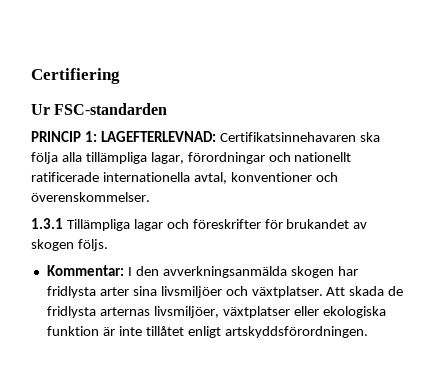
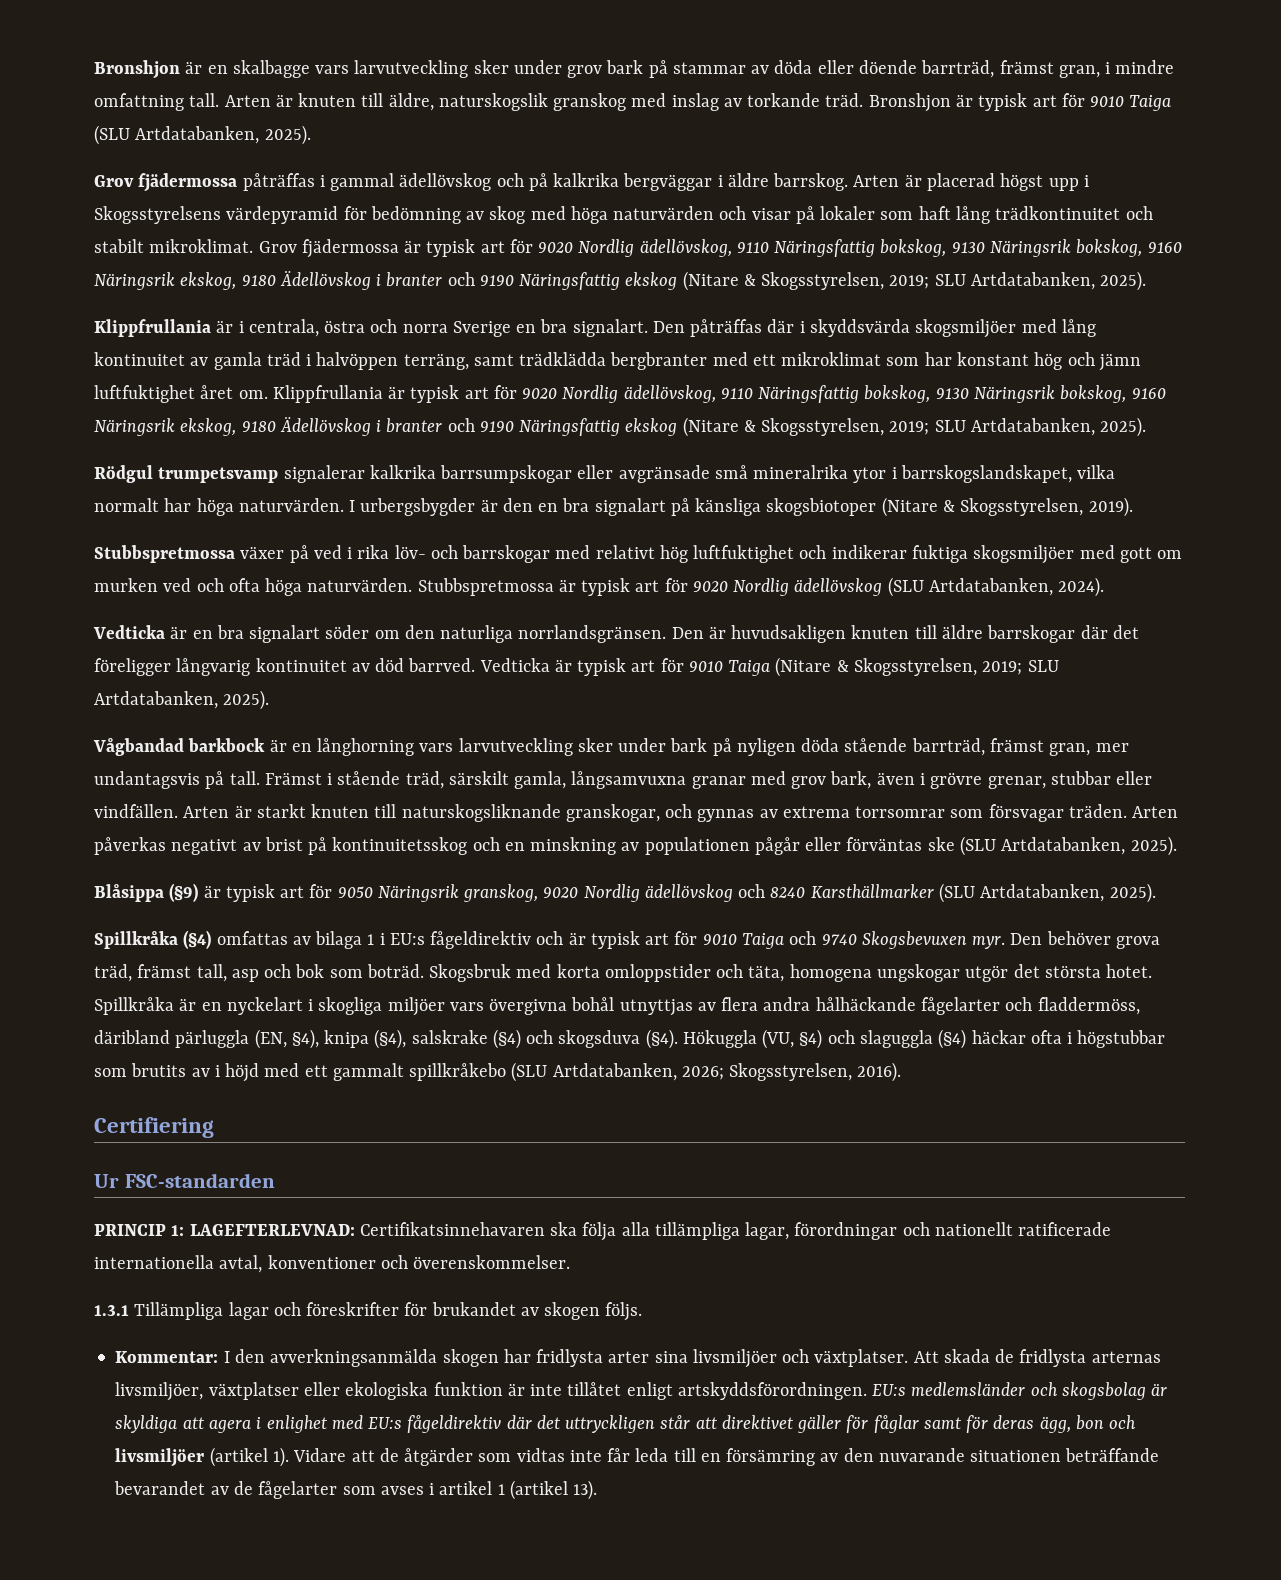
(31, 76) none -> [94,60,1175,79] [94,93,1172,112] [94,125,311,145] [94,173,1089,192] [94,206,1153,224] [94,239,1182,258] [94,270,1147,291] [94,319,1096,338] [94,352,1141,371] [94,385,1166,403] [94,416,1147,437] [94,465,1116,483] [94,497,1133,517] [94,545,1183,564] [94,577,1105,597] [93,625,1139,643] [94,657,1059,677] [94,690,270,710] [93,738,1129,756] [94,771,1153,789] [94,804,1179,822] [94,836,1177,856] [94,883,1156,903] [94,930,1160,949] [94,964,1153,982] [94,997,1140,1016] [94,1029,1166,1049] [94,1062,902,1082] Bronshjon är en skalbagge vars larvutveckling sker under grov bark på stammar av döda eller döende barrträd, främst gran, i mindre omfattning tall. Arten är knuten till äldre, naturskogslik granskog med inslag av torkande träd. Bronshjon är typisk art för 9010 Taiga (SLU Artdatabanken, 2025). // Grov fjädermossa påträffas i gammal ädellövskog och på kalkrika bergväggar i äldre barrskog. Arten är placerad högst upp i Skogsstyrelsens värdepyramid för bedömning av skog med höga naturvärden och visar på lokaler som haft lång trädkontinuitet och stabilt mikroklimat. Grov fjädermossa är typisk art för 9020 Nordlig ädellövskog, 9110 Näringsfattig bokskog, 9130 Näringsrik bokskog, 9160 Näringsrik ekskog, 9180 Ädellövskog i branter och 9190 Näringsfattig ekskog (Nitare & Skogsstyrelsen, 2019; SLU Artdatabanken, 2025). // Klippfrullania är i centrala, östra och norra Sverige en bra signalart. Den påträffas där i skyddsvärda skogsmiljöer med lång kontinuitet av gamla träd i halvöppen terräng, samt trädklädda bergbranter med ett mikroklimat som har konstant hög och jämn luftfuktighet året om. Klippfrullania är typisk art för 9020 Nordlig ädellövskog, 9110 Näringsfattig bokskog, 9130 Näringsrik bokskog, 9160 Näringsrik ekskog, 9180 Ädellövskog i branter och 9190 Näringsfattig ekskog (Nitare & Skogsstyrelsen, 2019; SLU Artdatabanken, 2025). // Rödgul trumpetsvamp signalerar kalkrika barrsumpskogar eller avgränsade små mineralrika ytor i barrskogslandskapet, vilka normalt har höga naturvärden. I urbergsbygder är den en bra signalart på känsliga skogsbiotoper (Nitare & Skogsstyrelsen, 2019). // Stubbspretmossa växer på ved i rika löv- och barrskogar med relativt hög luftfuktighet och indikerar fuktiga skogsmiljöer med gott om murken ved och ofta höga naturvärden. Stubbspretmossa är typisk art för 9020 Nordlig ädellövskog (SLU Artdatabanken, 2024). // Vedticka är en bra signalart söder om den naturliga norrlandsgränsen. Den är huvudsakligen knuten till äldre barrskogar där det föreligger långvarig kontinuitet av död barrved. Vedticka är typisk art för 9010 Taiga (Nitare & Skogsstyrelsen, 2019; SLU Artdatabanken, 2025). // Vågbandad barkbock är en långhorning vars larvutveckling sker under bark på nyligen döda stående barrträd, främst gran, mer undantagsvis på tall. Främst i stående träd, särskilt gamla, långsamvuxna granar med grov bark, även i grövre grenar, stubbar eller vindfällen. Arten är starkt knuten till naturskogsliknande granskogar, och gynnas av extrema torrsomrar som försvagar träden. Arten påverkas negativt av brist på kontinuitetsskog och en minskning av populationen pågår eller förväntas ske (SLU Artdatabanken, 2025). // Blåsippa (§9) är typisk art för 9050 Näringsrik granskog, 9020 Nordlig ädellövskog och 8240 Karsthällmarker (SLU Artdatabanken, 2025). // Spillkråka (§4) omfattas av bilaga 1 i EU:s fågeldirektiv och är typisk art för 9010 Taiga och 9740 Skogsbevuxen myr. Den behöver grova träd, främst tall, asp och bok som boträd. Skogsbruk med korta omloppstider och täta, homogena ungskogar utgör det största hotet. Spillkråka är en nyckelart i skogliga miljöer vars övergivna bohål utnyttjas av flera andra hålhäckande fågelarter och fladdermöss, däribland pärluggla (EN, §4), knipa (§4), salskrake (§4) och skogsduva (§4). Hökuggla (VU, §4) och slaguggla (§4) häckar ofta i högstubbar som brutits av i höjd med ett gammalt spillkråkebo (SLU Artdatabanken, 2026; Skogsstyrelsen, 2016). //
(368, 332) none -> [872,1382,1168,1400] [115,1415,1137,1433] [115,1447,1160,1467] [114,1480,598,1500] EU:s medlemsländer och skogsbolag är skyldiga att agera i enlighet med EU:s fågeldirektiv där det uttryckligen står att direktivet gäller för fåglar samt för deras ägg, bon och livsmiljöer (artikel 1). Vidare att de åtgärder som vidtas inte får leda till en försämring av den nuvarande situationen beträffande bevarandet av de fågelarter som avses i artikel 1 (artikel 13).

